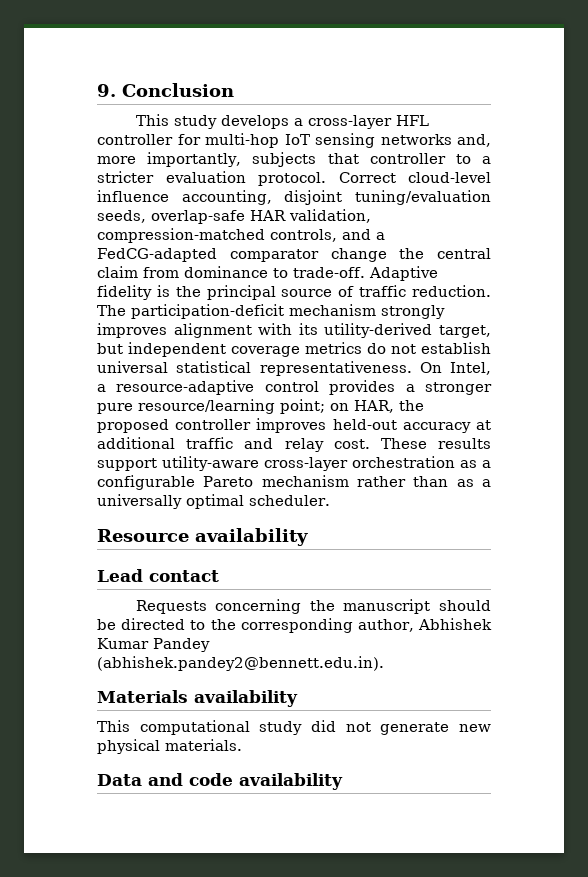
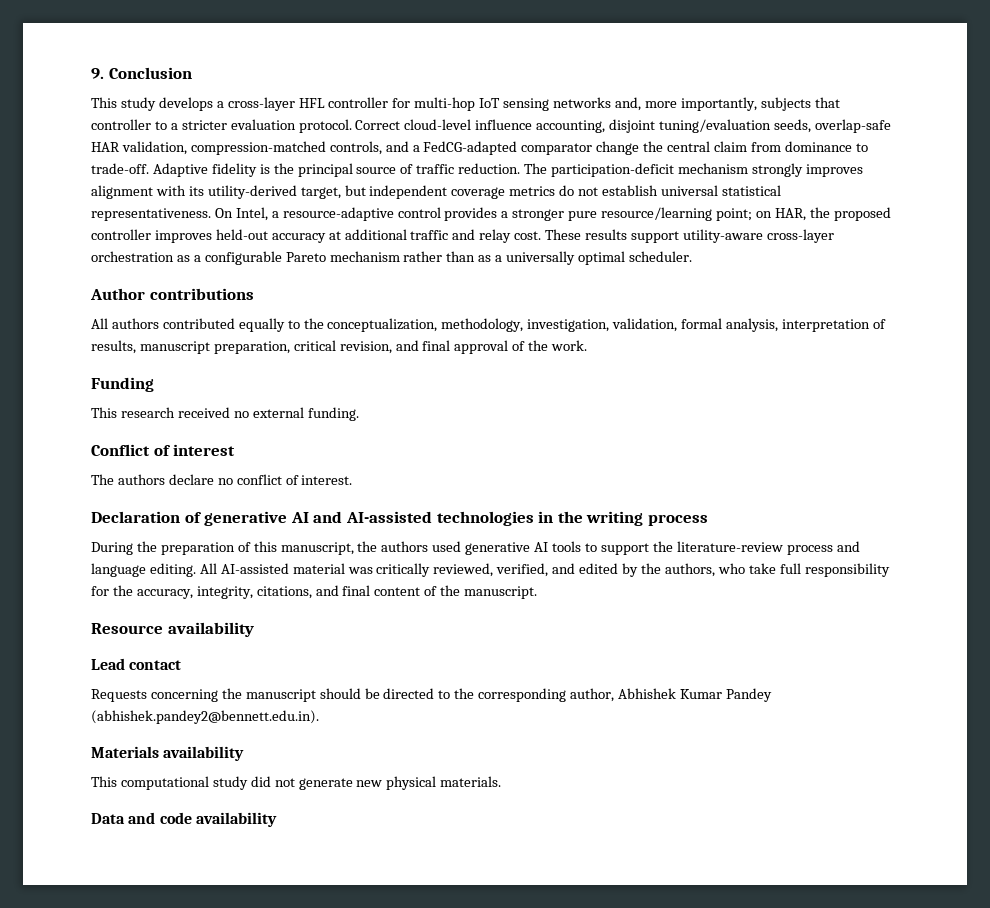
(330, 500) none -> [90,288,254,300] [91,318,886,332] [91,340,588,354] [91,377,154,392] [91,407,359,421] [91,444,236,456] [91,474,353,485] [91,511,708,526] [91,541,860,555] [91,563,890,577] [91,585,538,599] // Author contributions // All authors contributed equally to the conceptualization, methodology, investigation, validation, formal analysis, interpretation of results, manuscript preparation, critical revision, and final approval of the work. // Funding // This research received no external funding. // Conflict of interest // The authors declare no conflict of interest. // Declaration of generative AI and AI-assisted technologies in the writing process // During the preparation of this manuscript, the authors used generative AI tools to support the literature-review process and language editing. All AI-assisted material was critically reviewed, verified, and edited by the authors, who take full responsibility for the accuracy, integrity, citations, and final content of the manuscript.

